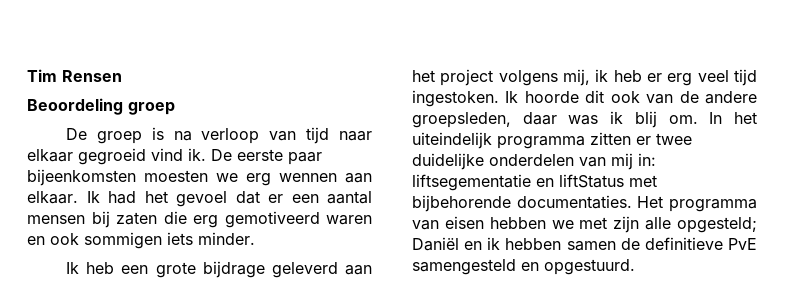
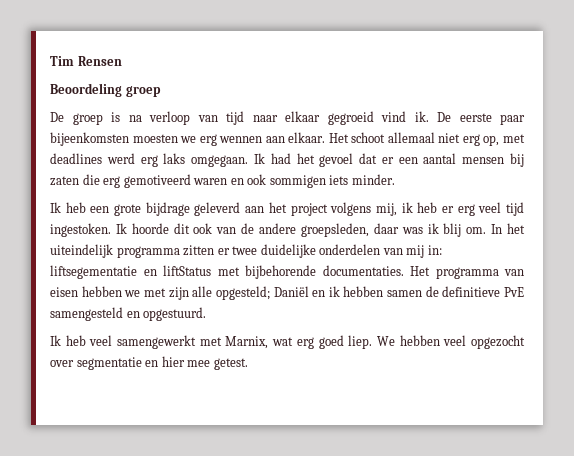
(78, 197) none -> [328,132,526,146] [50,153,249,167] Het schoot allemaal niet erg op, met deadlines werd erg laks omgegaan.
(635, 267) none -> [50,335,525,349] [50,356,248,370] // Ik heb veel samengewerkt met Marnix, wat erg goed liep. We hebben veel opgezocht over segmentatie en hier mee getest.

